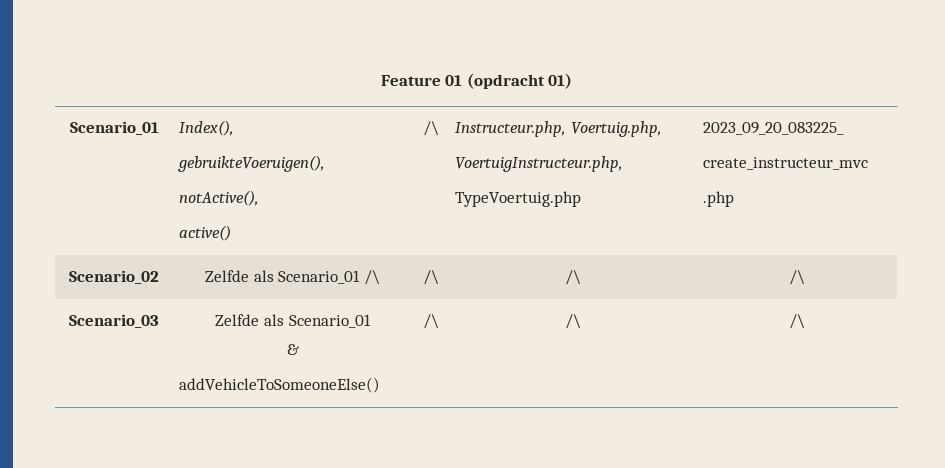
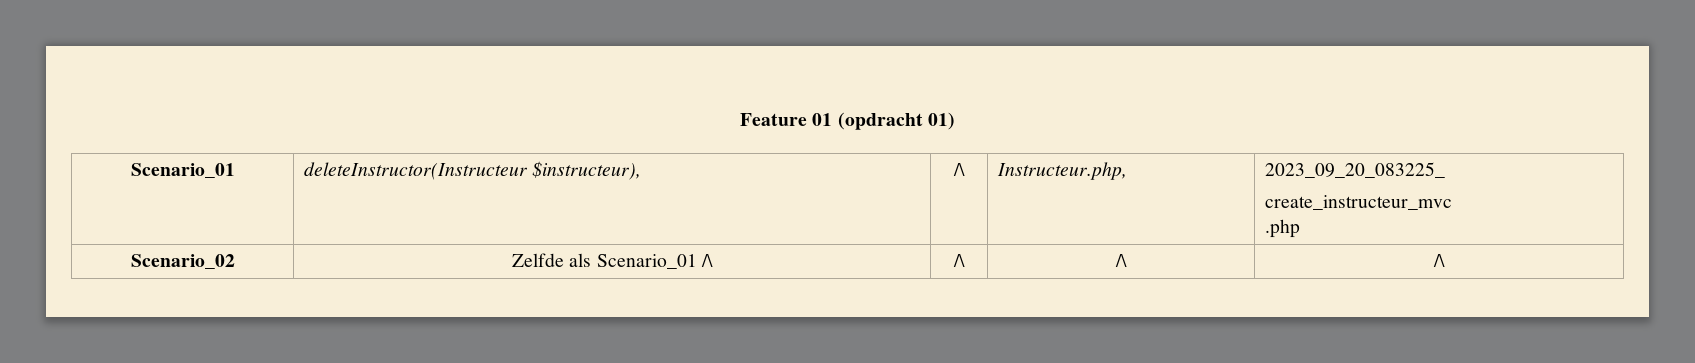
[179,120,235,136] [178,155,326,172] [179,190,260,206] [179,225,232,241] Index(), // gebruikteVoeruigen(), // notActive(), // active() -> [303,161,642,180] deleteInstructor(Instructeur $instructeur),
[571,121,663,137] [455,156,624,172] [455,191,582,207] Voertuig.php, // VoertuigInstructeur.php, // TypeVoertuig.php -> (1127, 171) none
[69,314,159,328] [215,314,371,328] [286,344,299,355] [179,377,381,393] [422,314,439,329] [564,314,581,329] [789,314,805,329] // Scenario_03 | Zelfde als Scenario_01 // & // addVehicleToSomeoneElse() | /\ | /\ | /\ -> (1445, 260) none

